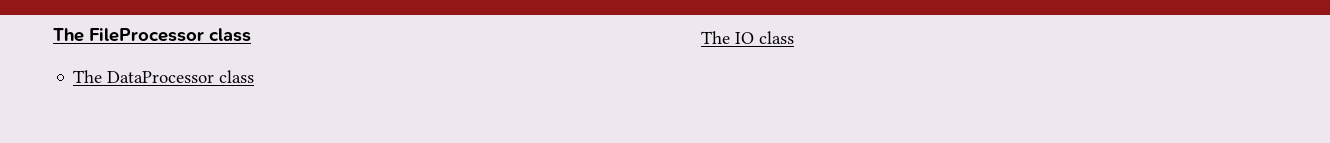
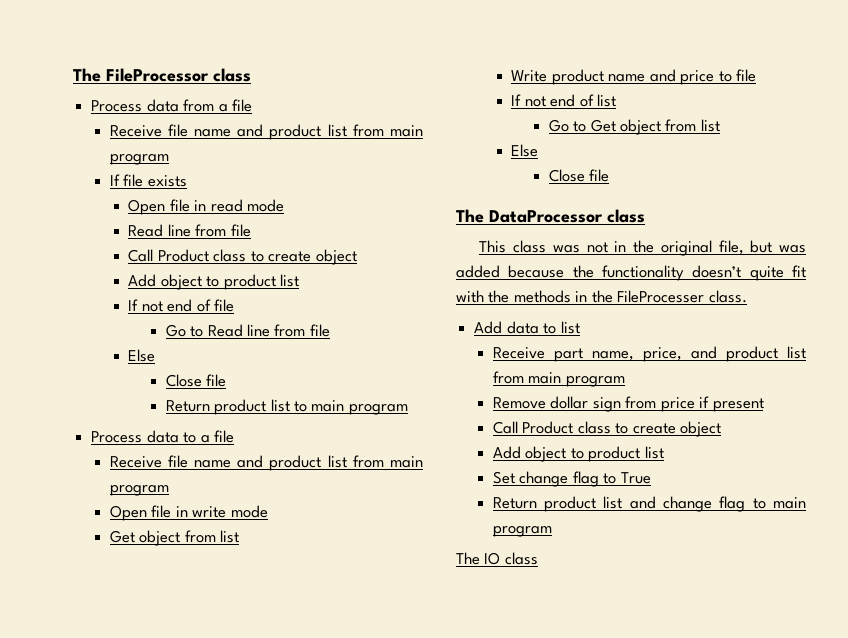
[73,70,255,83] The DataProcessor class -> [91,99,252,112] [109,124,423,140] [109,154,169,165] [109,174,187,187] [128,199,285,215] [128,224,251,237] [128,249,357,265] [128,274,300,290] [128,299,235,312] [165,324,330,337] [128,349,156,362] [165,374,227,387] [165,399,408,415] [91,430,234,443] [109,455,423,471] [109,485,169,496] [109,505,268,521] [109,530,240,546] [511,69,757,85] [511,94,617,107] [548,119,720,135] [511,144,539,157] [548,169,610,182] [456,209,645,223] [479,240,806,256] [456,265,806,281] [456,290,747,303] [474,321,580,334] [492,346,806,362] [492,371,625,387] [492,396,764,412] [492,421,722,437] [492,446,664,462] [492,471,651,487] [492,496,806,512] [492,526,552,537] Process data from a file // Receive file name and product list from main program // If file exists // Open file in read mode // Read line from file // Call Product class to create object // Add object to product list // If not end of file // Go to Read line from file // Else // Close file // Return product list to main program // Process data to a file // Receive file name and product list from main program // Open file in write mode // Get object from list // Write product name and price to file // If not end of list // Go to Get object from list // Else // Close file // The DataProcessor class // This class was not in the original file, but was added because the functionality doesn’t quite fit with the methods in the FileProcesser class. // Add data to list // Receive part name, price, and product list from main program // Remove dollar sign from price if present // Call Product class to create object // Add object to product list // Set change flag to True // Return product list and change flag to main program

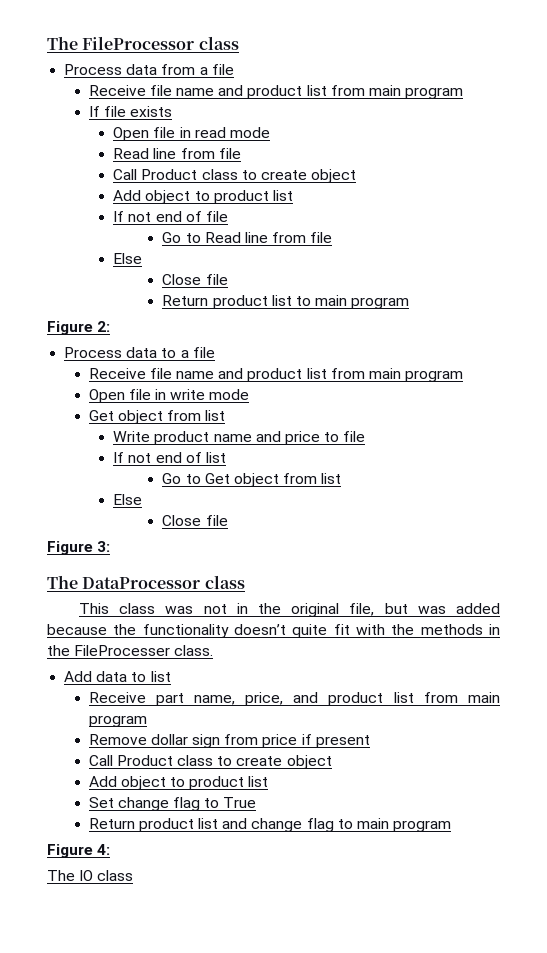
(408, 409) none -> [47,321,111,335] // Figure 2:
(610, 175) none -> [47,541,111,555] // Figure 3:
(552, 531) none -> [47,844,111,858] // Figure 4:

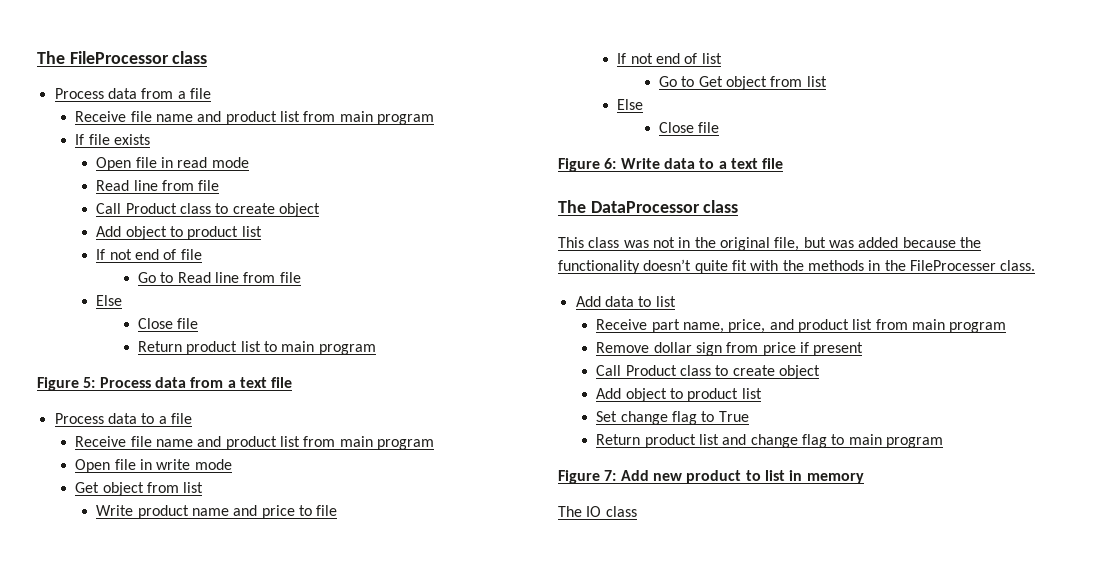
[97,321,111,332] 2: -> [83,377,293,388] 5: Process data from a text file
[97,541,111,552] 3: -> [604,158,784,169] 6: Write data to a text file
[97,844,111,855] 4: -> [604,470,864,484] 7: Add new product to list in memory

